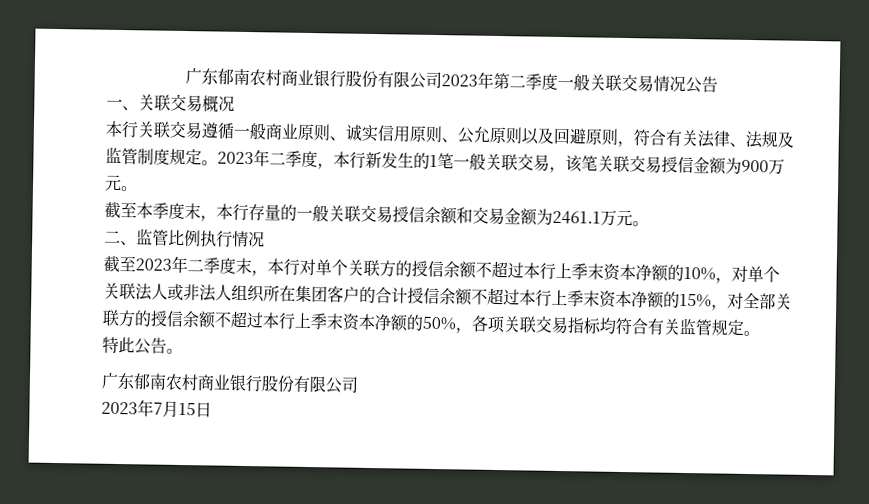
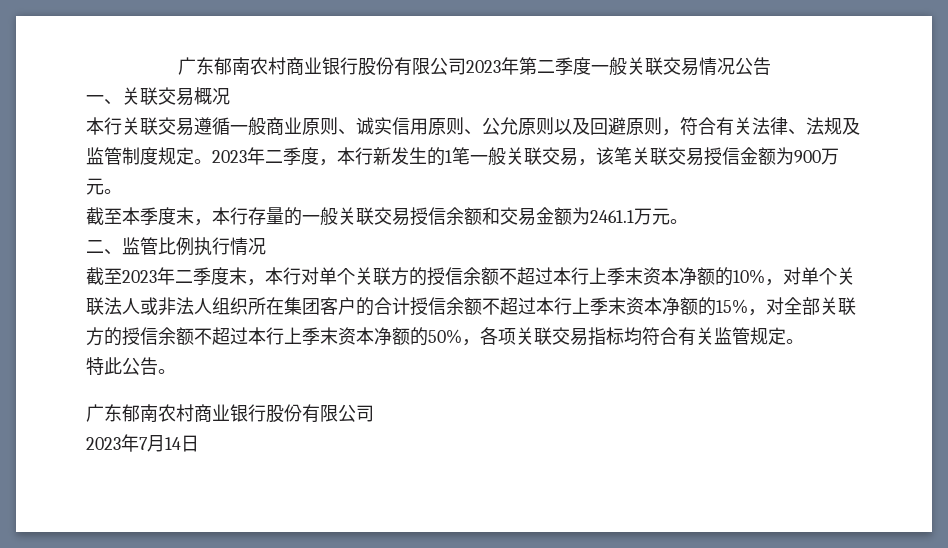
[178,402,196,416] 15 -> [165,437,181,450] 14

